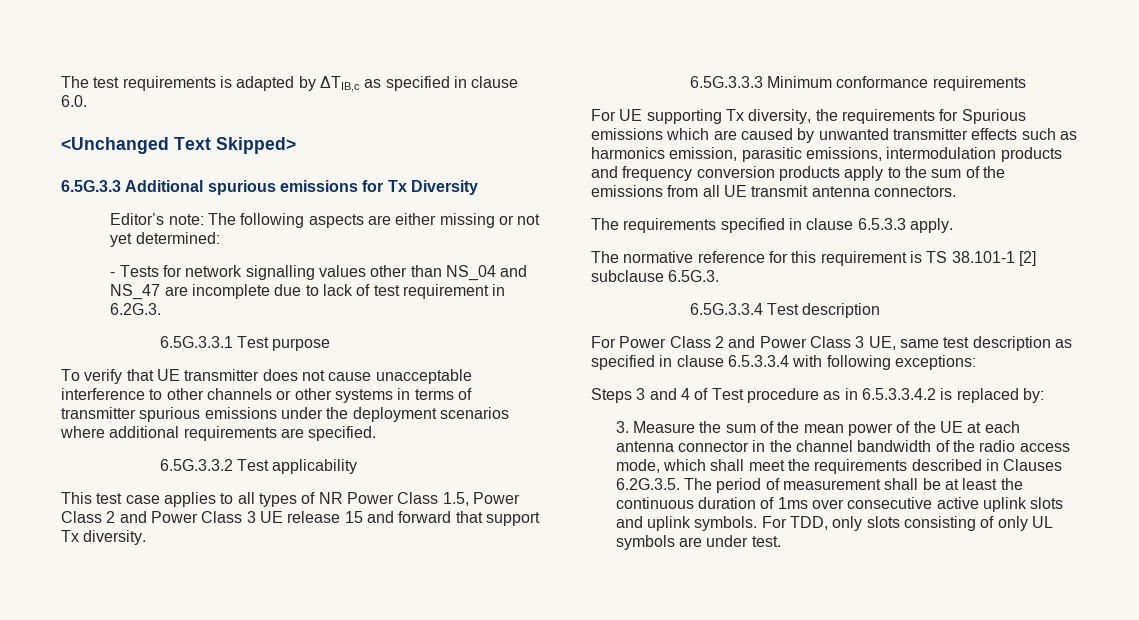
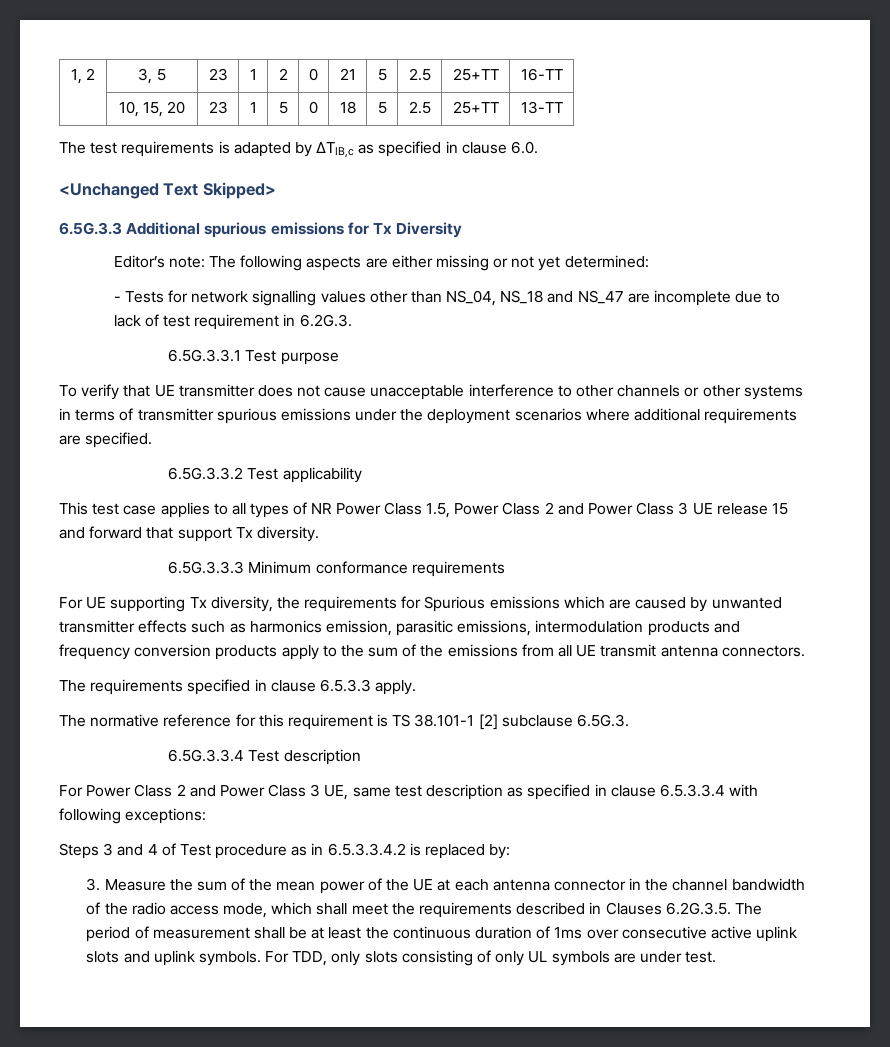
(61, 82) none -> [70,68,96,84] [138,68,166,84] [208,68,228,81] [249,69,257,80] [278,68,288,80] [309,68,318,81] [339,68,356,80] [377,69,387,81] [408,68,431,81] [452,68,499,81] [520,68,563,81] [118,101,186,117] [208,101,228,114] [249,102,257,113] [278,102,288,114] [309,101,318,114] [339,101,356,114] [377,102,387,114] [408,101,431,114] [452,101,499,114] [520,101,563,114] 1, 2 | 3, 5 | 23 | 1 | 2 | 0 | 21 | 5 | 2.5 | 25+TT | 16-TT // | 10, 15, 20 | 23 | 1 | 5 | 0 | 18 | 5 | 2.5 | 25+TT | 13-TT //
[445,265,496,281] NS_04 -> [446,290,544,306] NS_04, NS_18

